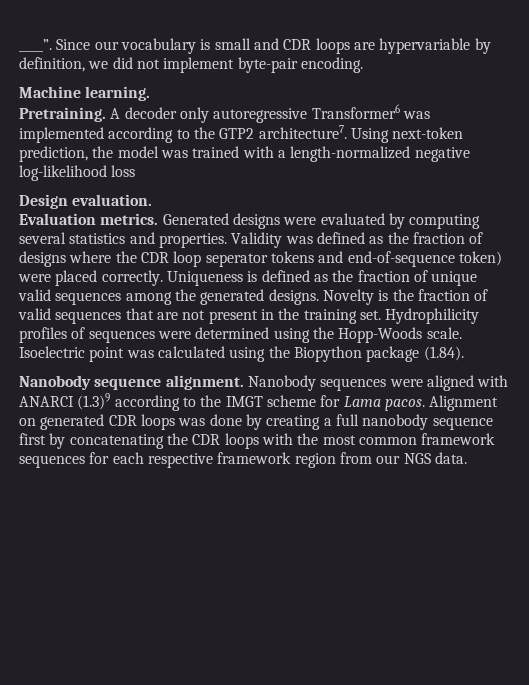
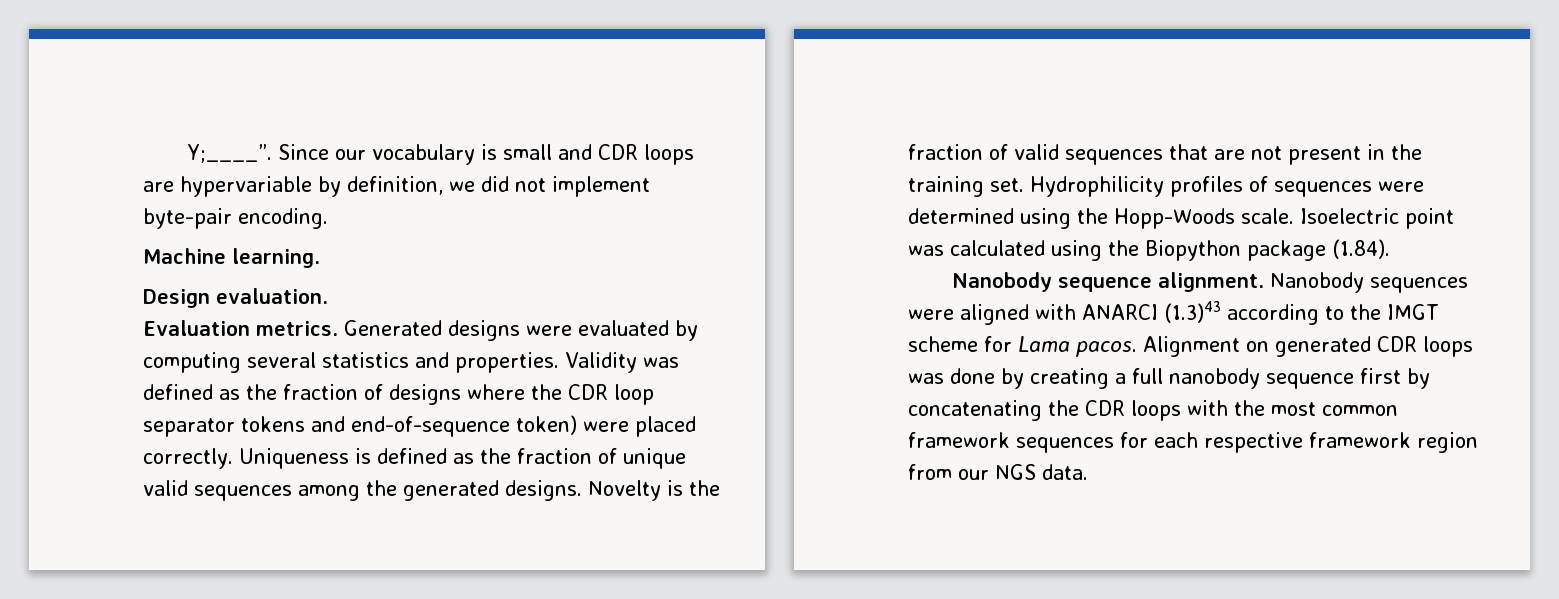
[19,39,52,52] ____”. -> [186,144,272,163] Y;____”.
[19,104,430,123] [19,125,464,143] [19,146,470,162] [19,165,136,181] // Pretraining. A decoder only autoregressive Transformer6 was implemented according to the GTP2 architecture7. Using next-token prediction, the model was trained with a length-normalized negative log-likelihood loss -> (320, 258) none
[205,253,268,267] seperator -> [143,418,235,437] separator
[77,393,111,410] (1.3)9 -> [1164,301,1221,323] (1.3)43

